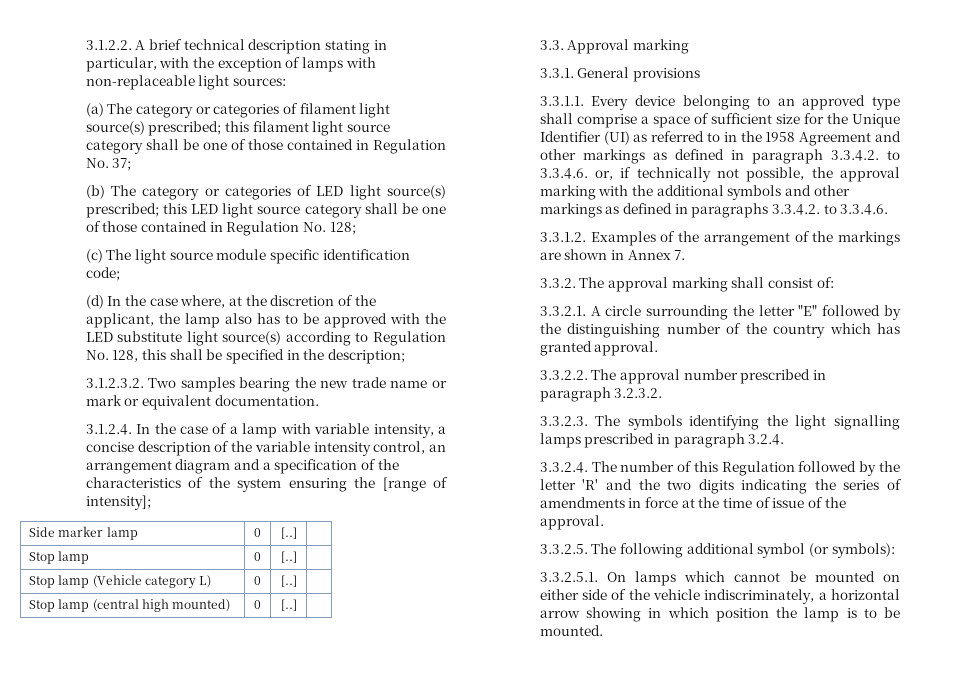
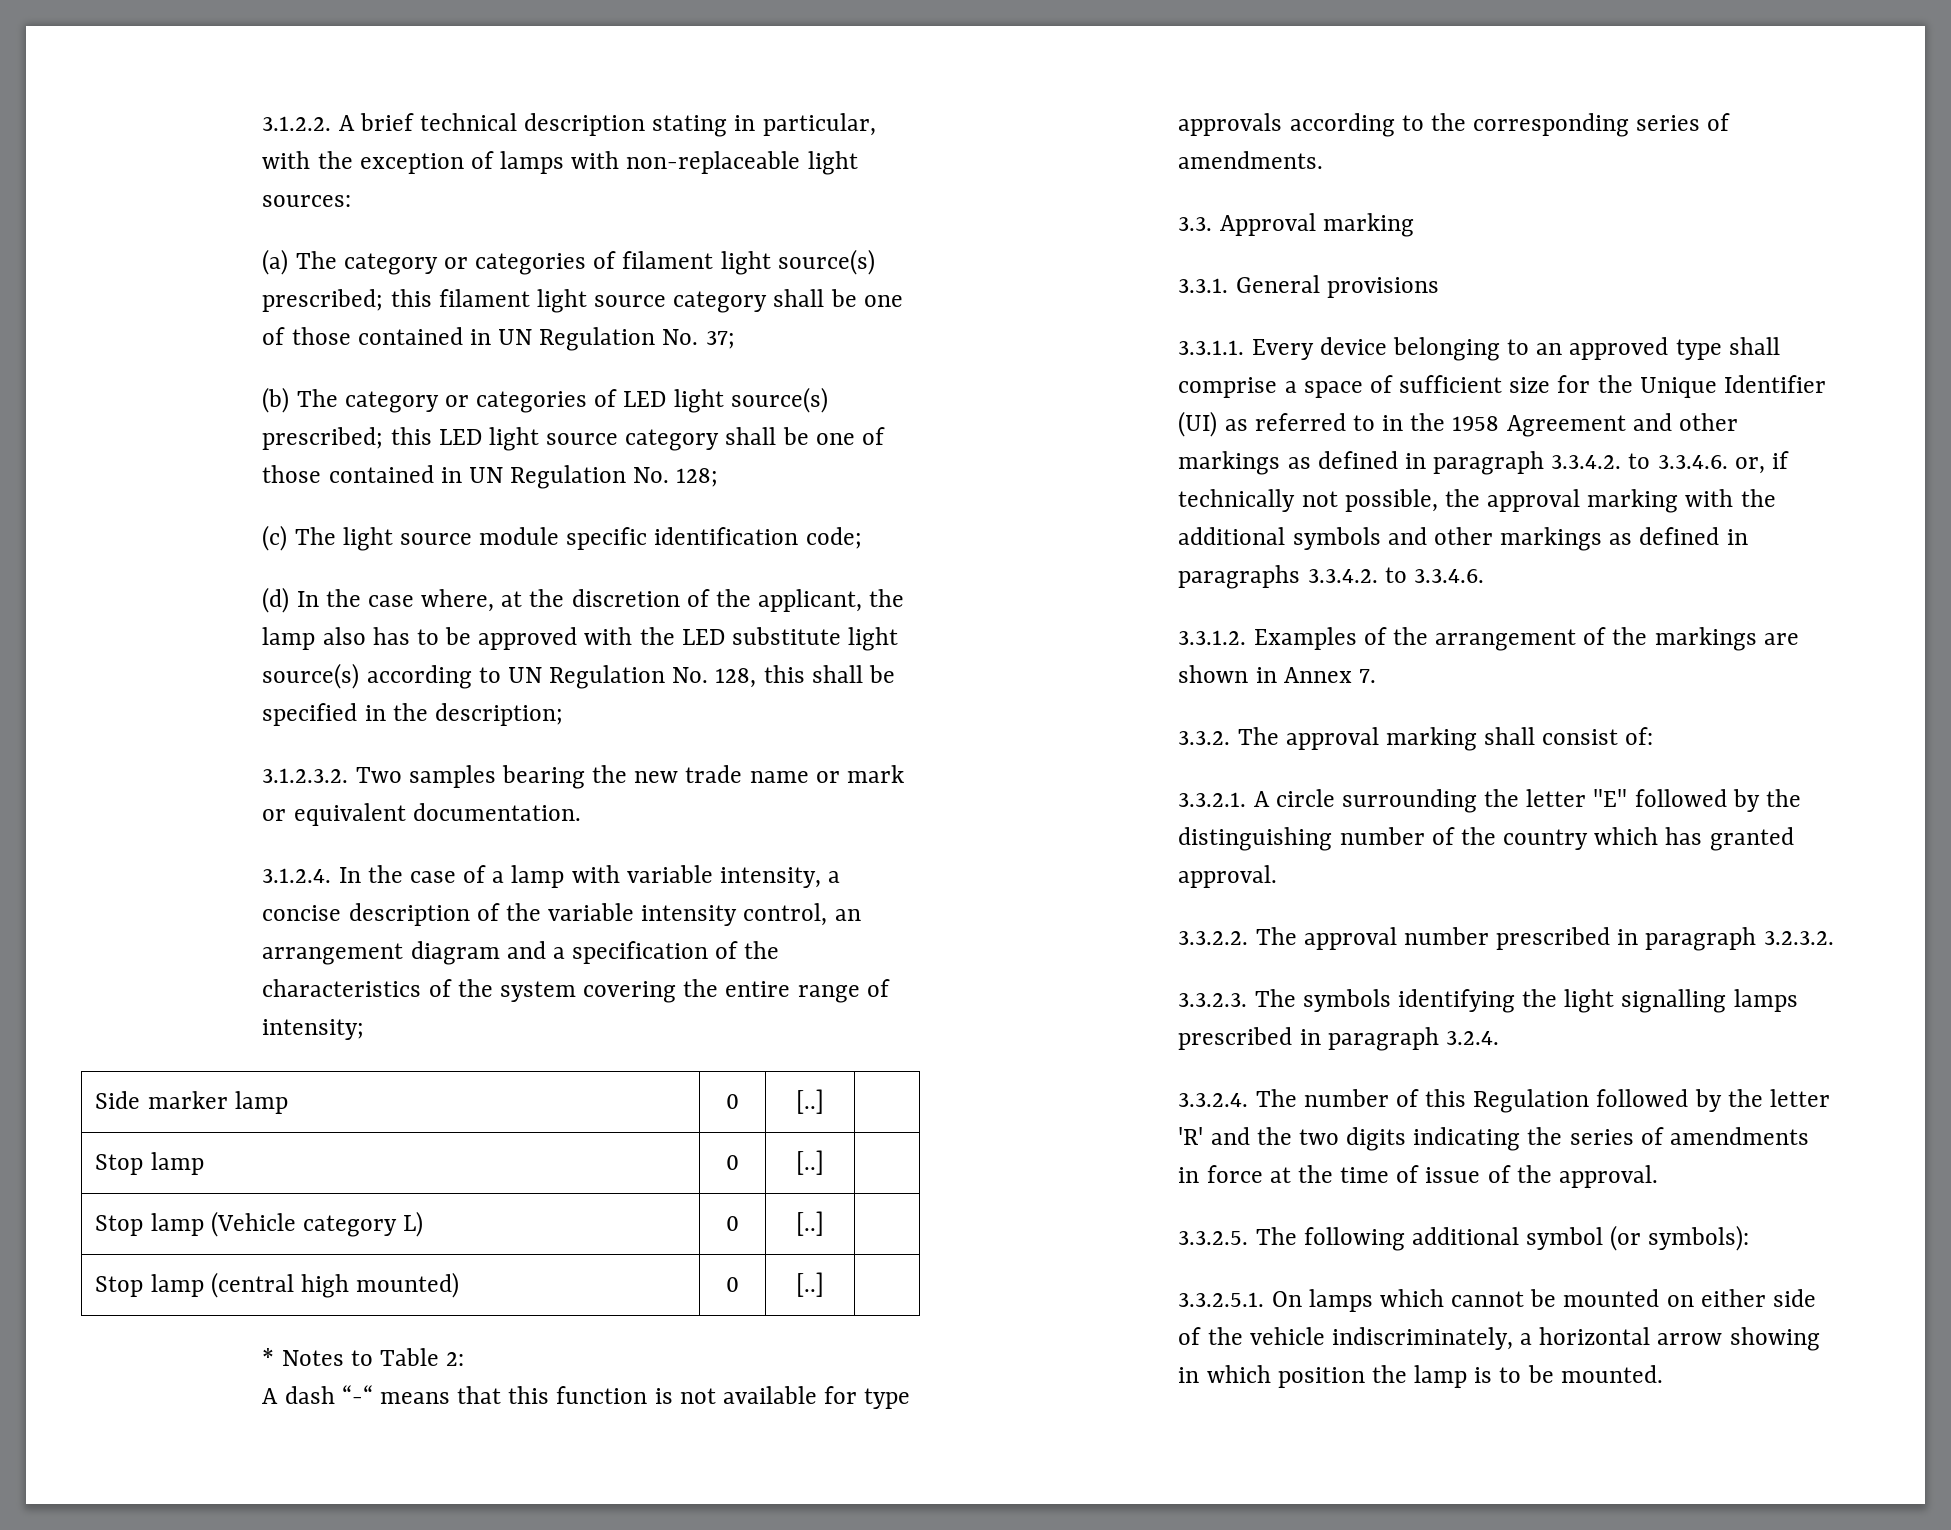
(369, 145) none -> [498,329,533,345] UN
(223, 227) none -> [468,467,503,483] UN
(369, 337) none -> [507,667,542,683] UN
[288,477,448,492] [85,495,151,510] ensuring the [range of intensity]; -> [583,979,890,1003] [262,1019,365,1040] covering the entire range of intensity;
(297, 605) none -> [262,1348,465,1366] [262,1385,911,1409] [1178,113,1731,137] [1178,151,1324,169] // * Notes to Table 2: // A dash “-“ means that this function is not available for type approvals according to the corresponding series of amendments.

